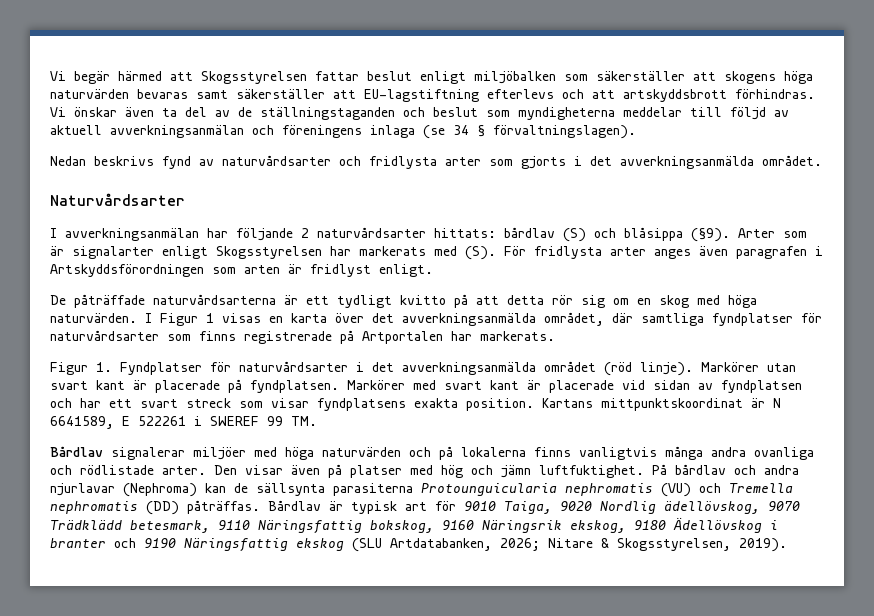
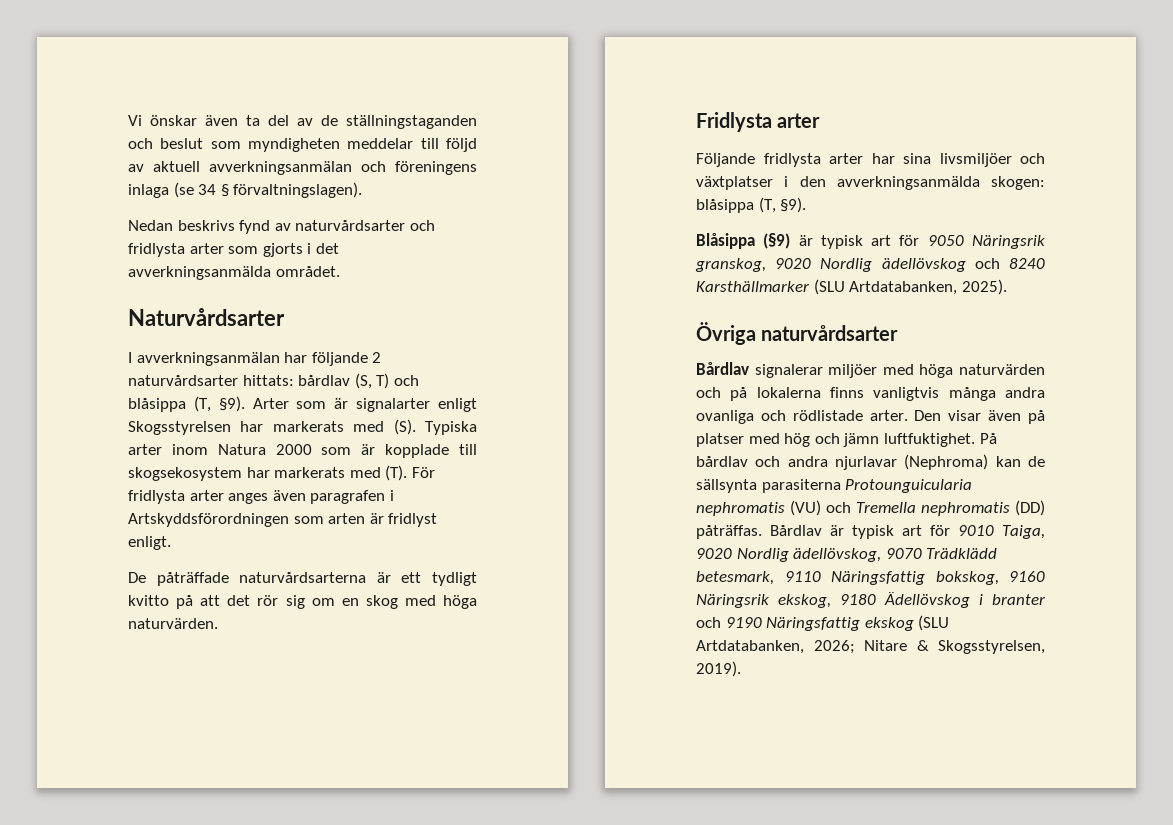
[50,71,813,84] [50,89,815,102] [50,107,66,117] Vi begär härmed att Skogsstyrelsen fattar beslut enligt miljöbalken som säkerställer att skogens höga naturvärden bevaras samt säkerställer att EU-lagstiftning efterlevs och att artskyddsbrott förhindras. Vi -> [128,115,142,126] Vi
[518,107,615,120] myndigheterna -> [248,138,340,152] myndigheten
[563,227,730,242] (S) och blåsippa (§9). -> [354,373,419,389] [128,396,245,412] (S, T) och blåsippa (T, §9).
(496, 253) none -> [425,421,477,435] [128,444,477,458] [128,465,408,481] Typiska arter inom Natura 2000 som är kopplade till skogsekosystem har markerats med (T).
[507,295,544,305] detta -> [227,595,251,606] det
[145,312,822,326] [50,330,555,344] [50,361,796,376] [50,379,802,393] [50,398,781,411] [50,416,317,429] I Figur 1 visas en karta över det avverkningsanmälda området, där samtliga fyndplatser för naturvårdsarter som finns registrerade på Artportalen har markerats. // Figur 1. Fyndplatser för naturvårdsarter i det avverkningsanmälda området (röd linje). Markörer utan svart kant är placerade på fyndplatsen. Markörer med svart kant är placerade vid sidan av fyndplatsen och har ett svart streck som visar fyndplatsens exakta position. Kartans mittpunktskoordinat är N 6641589, E 522261 i SWEREF 99 TM. -> [696,112,821,132] [696,153,1045,167] [696,176,1045,190] [696,197,807,213] [696,233,1045,249] [695,258,1045,272] [696,279,1007,295] [696,322,899,345] // Fridlysta arter // Följande fridlysta arter har sina livsmiljöer och växtplatser i den avverkningsanmälda skogen: blåsippa (T, §9). // Blåsippa (§9) är typisk art för 9050 Näringsrik granskog, 9020 Nordlig ädellövskog och 8240 Karsthällmarker (SLU Artdatabanken, 2025). // Övriga naturvårdsarter

